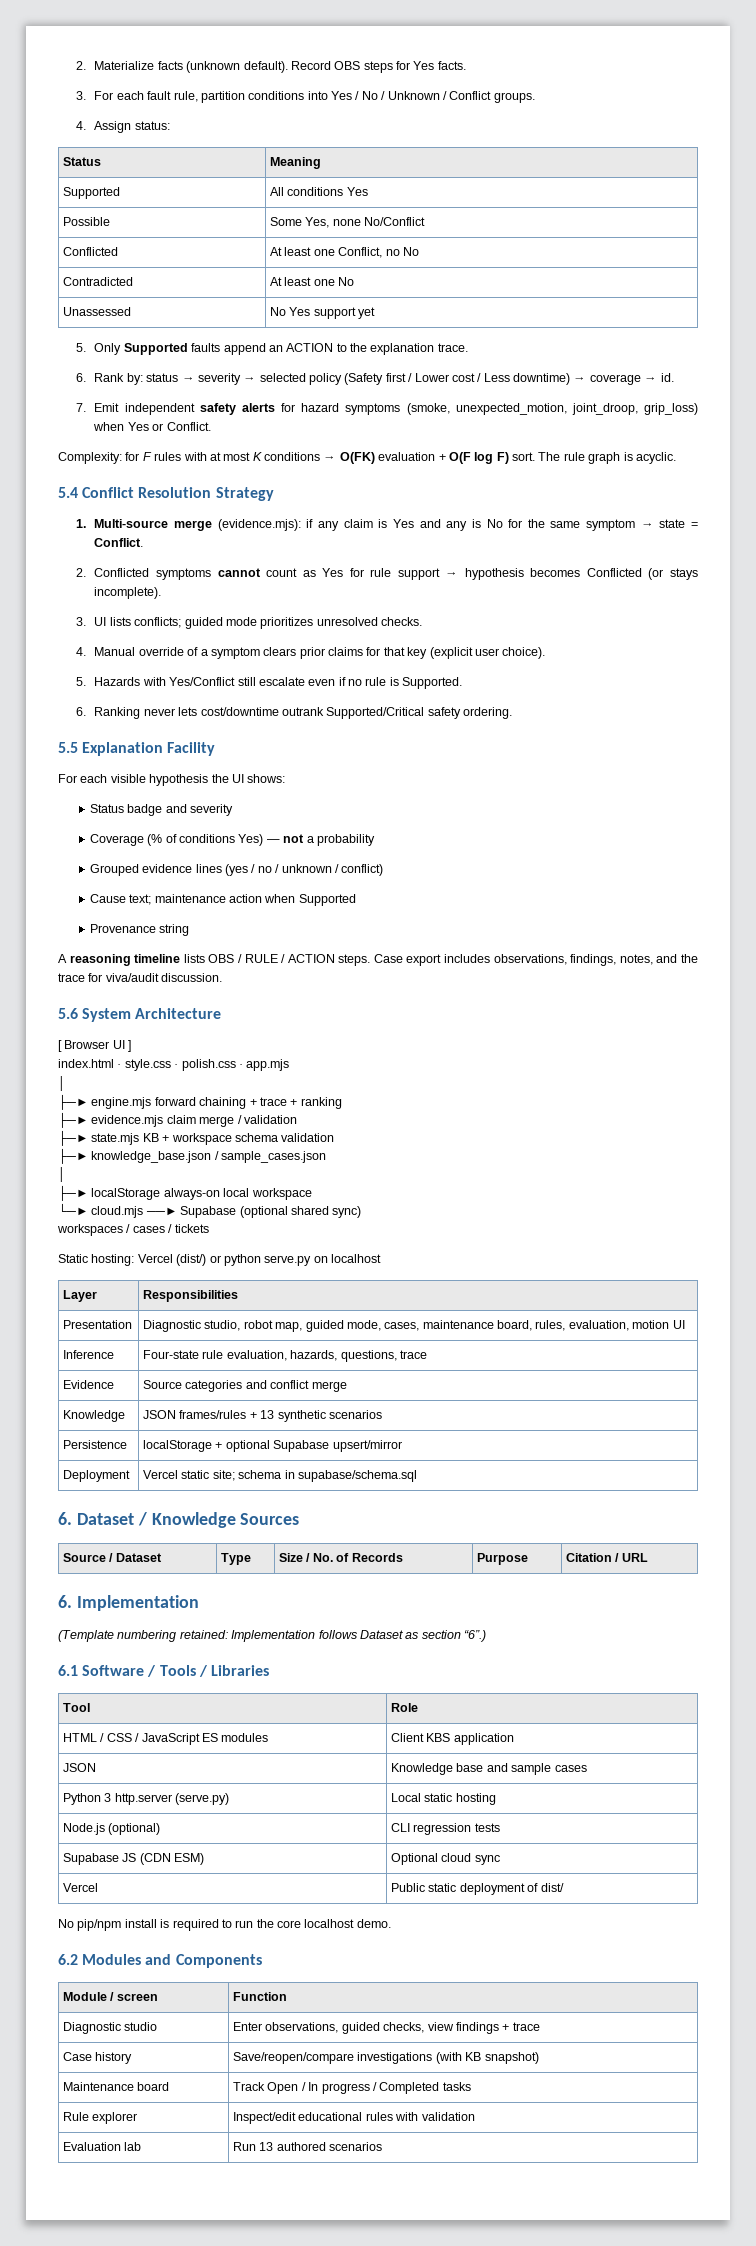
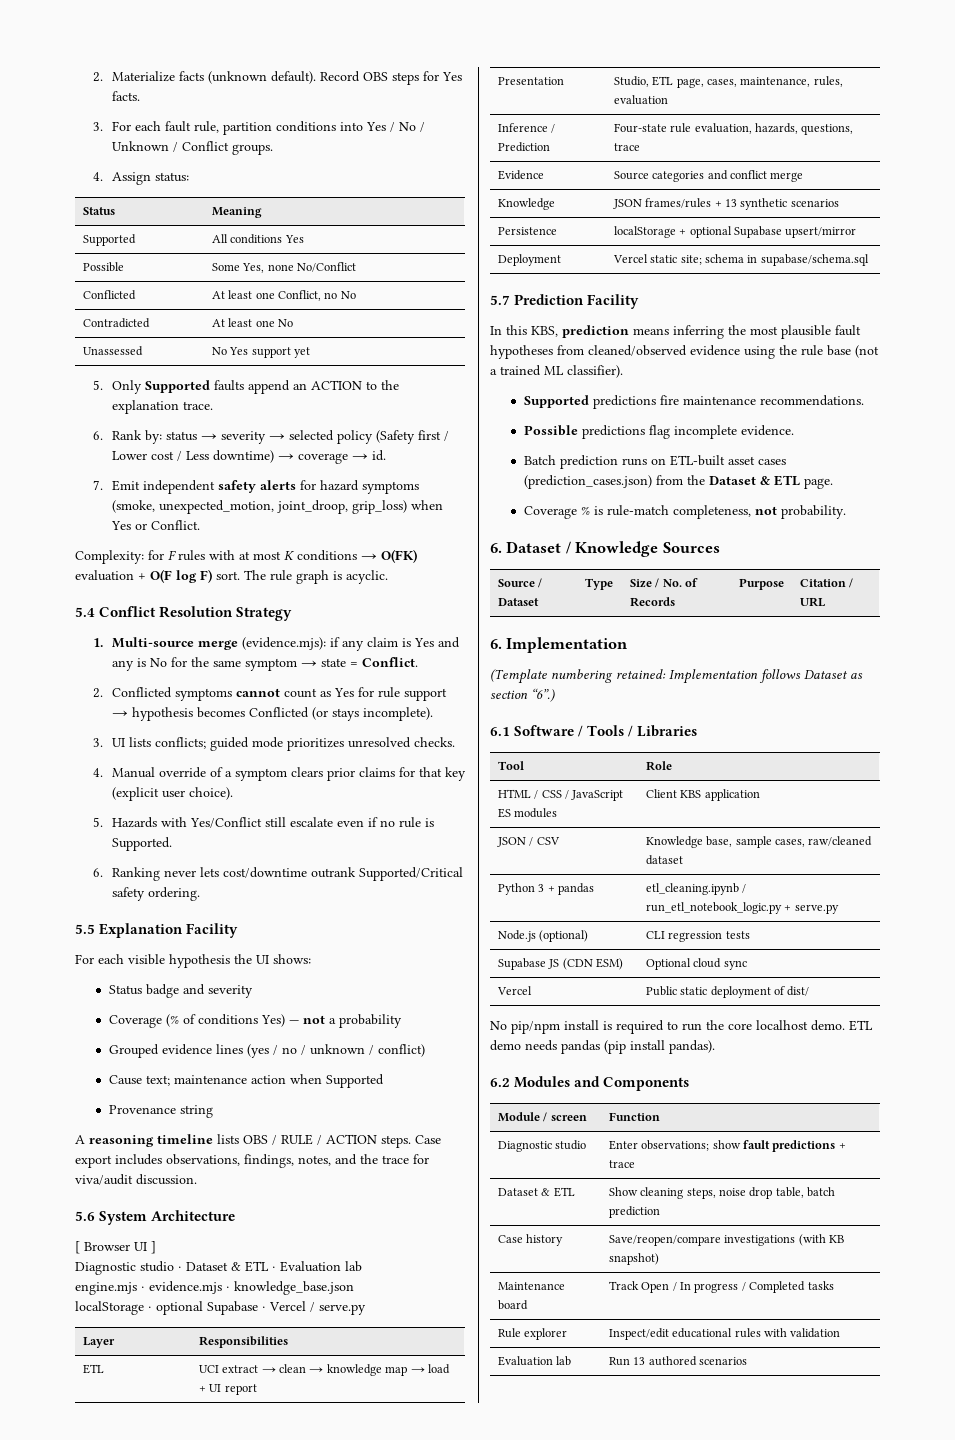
[58,1059,290,1071] [58,1076,66,1091] [58,1094,342,1110] [58,1112,297,1128] [58,1130,335,1146] [58,1148,327,1164] [58,1167,66,1182] [58,1185,312,1201] [58,1203,362,1218] [57,1224,209,1236] [58,1254,381,1266] index.html · style.css · polish.css · app.mjs // │ // ├─► engine.mjs forward chaining + trace + ranking // ├─► evidence.mjs claim merge / validation // ├─► state.mjs KB + workspace schema validation // ├─► knowledge_base.json / sample_cases.json // │ // ├─► localStorage always-on local workspace // └─► cloud.mjs ──► Supabase (optional shared sync) // workspaces / cases / tickets // Static hosting: Vercel (dist/) or python serve.py on localhost -> [75,1261,362,1275] [75,1281,354,1295] [75,1301,366,1315] Diagnostic studio · Dataset & ETL · Evaluation lab // engine.mjs · evidence.mjs · knowledge_base.json // localStorage · optional Supabase · Vercel / serve.py
[63,1320,133,1329] [143,1320,685,1332] Presentation | Diagnostic studio, robot map, guided mode, cases, maintenance board, rules, evaluation, motion UI -> [82,1364,104,1374] [198,1364,450,1376] [198,1384,257,1395] [497,77,564,85] [613,76,843,88] [613,95,668,105] ETL | UCI extract → clean → knowledge map → load + UI report // Presentation | Studio, ETL page, cases, maintenance, rules, evaluation
(115, 1354) none -> [551,124,556,133] [497,142,550,152] / Prediction
(417, 1476) none -> [490,294,640,309] [490,325,861,339] [490,345,879,359] [490,365,623,378] [523,395,864,409] [523,425,794,439] [523,455,786,469] [523,475,833,489] [523,505,846,519] // 5.7 Prediction Facility // In this KBS, prediction means inferring the most plausible fault hypotheses from cleaned/observed evidence using the rule base (not a trained ML classifier). // Supported predictions fire maintenance recommendations. // Possible predictions flag incomplete evidence. // Batch prediction runs on ETL-built asset cases (prediction_cases.json) from the Dataset & ETL page. // Coverage % is rule-match completeness, not probability.
[391,1763,587,1775] [63,1793,230,1805] [391,1793,496,1805] | Knowledge base and sample cases // Python 3 http.server (serve.py) | Local static hosting -> [529,837,560,846] [645,836,873,848] [645,855,683,865] [497,883,594,895] [645,883,747,895] [645,902,839,914] / CSV | Knowledge base, sample cases, raw/cleaned dataset // Python 3 + pandas | etl_cleaning.ipynb / run_etl_notebook_logic.py + serve.py
(391, 1923) none -> [849,1020,873,1031] [490,1040,715,1054] ETL demo needs pandas (pip install pandas).
[265,2022,540,2034] observations, guided checks, view findings + trace -> [641,1140,846,1152] [608,1160,635,1168] [497,1187,575,1197] [608,1187,836,1199] [608,1206,660,1218] observations; show fault predictions + trace // Dataset & ETL | Show cleaning steps, noise drop table, batch prediction

